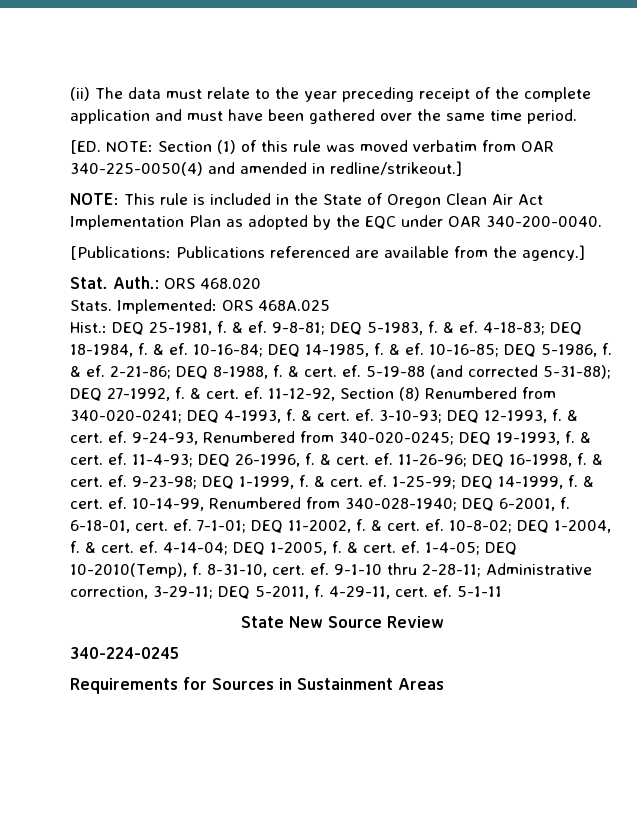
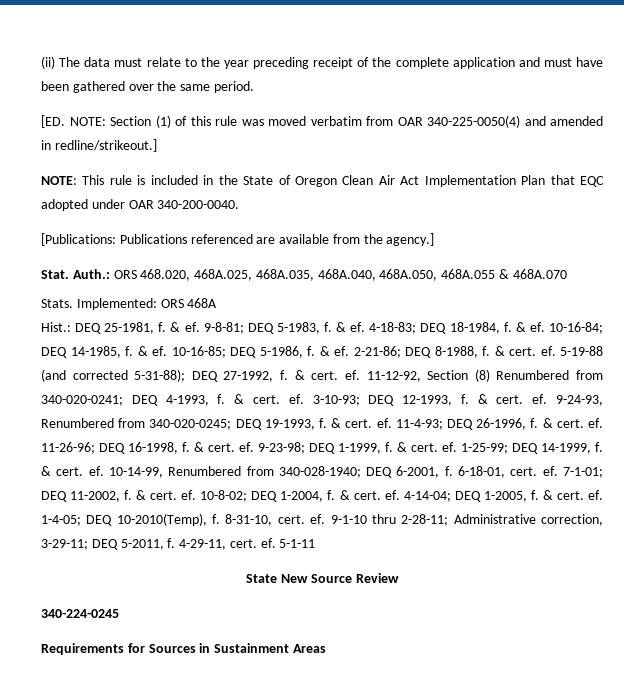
[490,110,522,121] time -> (211, 87) none
[226,215,396,230] as adopted by the EQC -> [550,175,604,187] [41,199,88,211] that EQC adopted
[200,278,261,289] 468.020 -> [140,269,567,281] 468.020, 468A.025, 468A.035, 468A.040, 468A.050, 468A.055 & 468A.070
[258,300,330,311] 468A.025 -> [187,298,218,308] 468A

